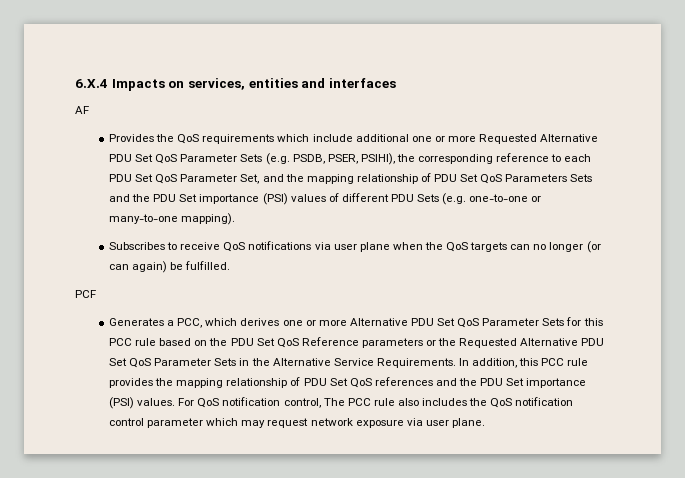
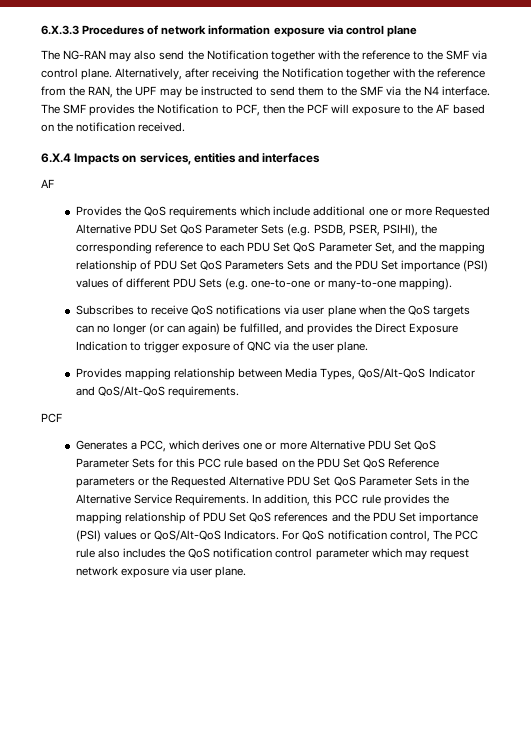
(75, 83) none -> [41,25,417,37] [41,50,488,62] [41,68,486,80] [41,86,490,98] [41,104,485,116] [41,122,186,132] 6.X.3.3 Procedures of network information exposure via control plane // The NG-RAN may also send the Notification together with the reference to the SMF via control plane. Alternatively, after receiving the Notification together with the reference from the RAN, the UPF may be instructed to send them to the SMF via the N4 interface. The SMF provides the Notification to PCF, then the PCF will exposure to the AF based on the notification received. //
[185,261,231,270] fulfilled. -> [239,323,459,335] [75,341,368,353] [75,368,475,380] [75,386,240,398] fulfilled, and provides the Direct Exposure Indication to trigger exposure of QNC via the user plane. // Provides mapping relationship between Media Types, QoS/Alt-QoS Indicator and QoS/Alt-QoS requirements.
[137,398,176,406] values. -> [103,530,280,541] values or QoS/Alt-QoS Indicators.

